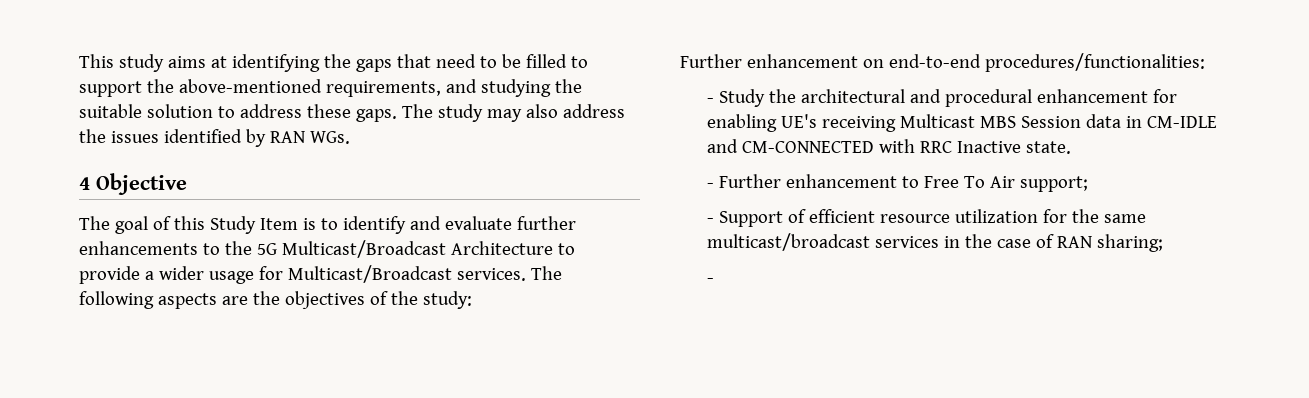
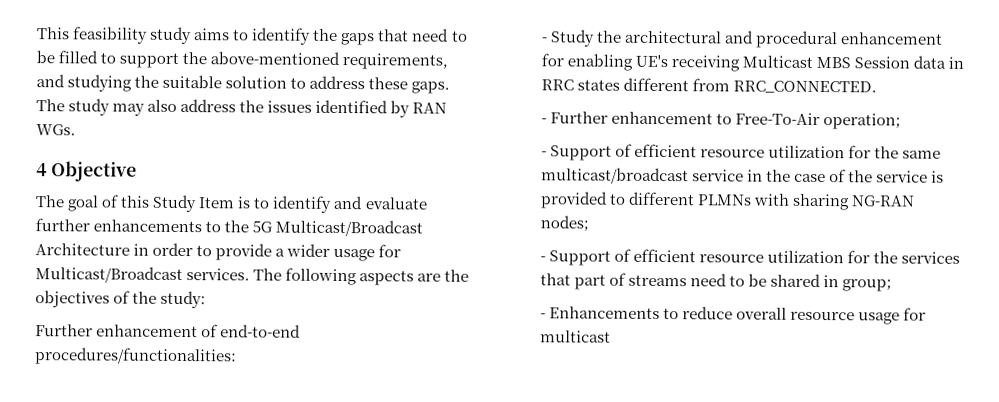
(114, 61) none -> [72,26,149,44] feasibility
[210,54,320,72] at identifying -> [233,27,312,45] to identify
(553, 248) none -> [133,242,194,257] in order
[862,59,884,68] on -> [201,324,219,338] of
[1146,116,1217,128] [706,139,1071,154] CM-IDLE and CM-CONNECTED with RRC Inactive state. -> [540,77,877,94] RRC states different from RRC_CONNECTED.
[923,176,1088,192] Free To Air support; -> [734,112,901,130] Free-To-Air operation;
[874,236,939,248] services -> [691,169,744,182] service
[1056,234,1163,252] [706,278,714,283] RAN sharing; // - -> [847,170,944,183] [539,191,915,211] [539,215,589,232] [539,248,960,266] [539,272,893,292] [539,306,926,325] [539,330,611,343] the service is provided to different PLMNs with sharing NG-RAN nodes; // - Support of efficient resource utilization for the services that part of streams need to be shared in group; // - Enhancements to reduce overall resource usage for multicast

